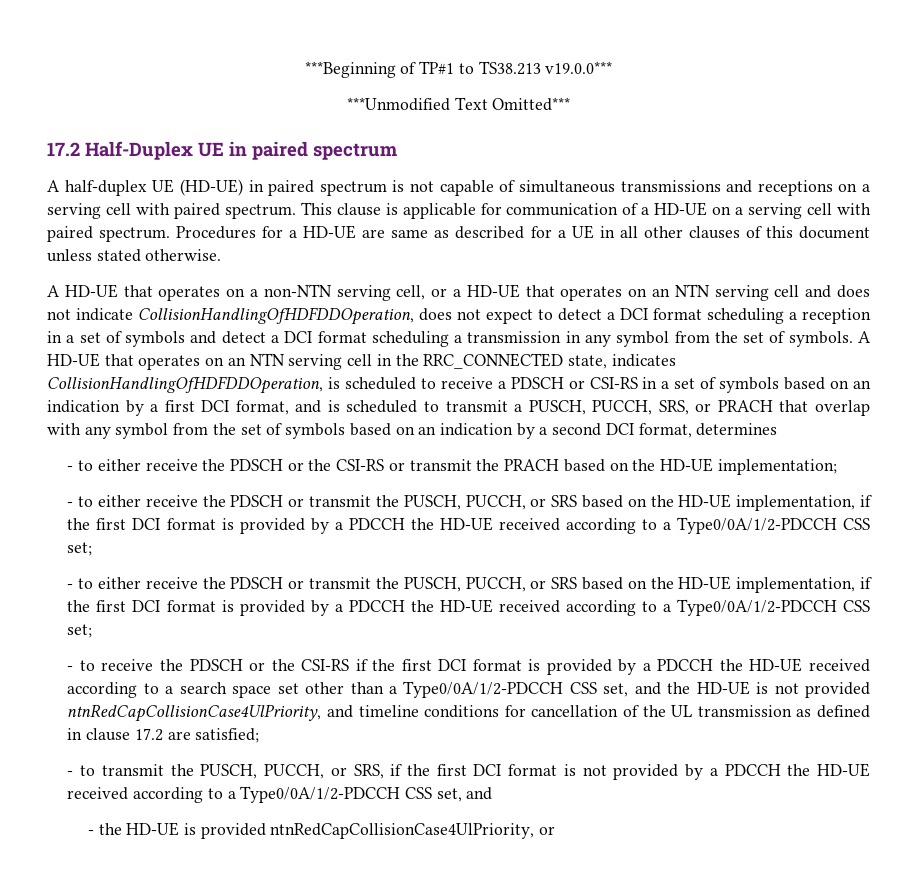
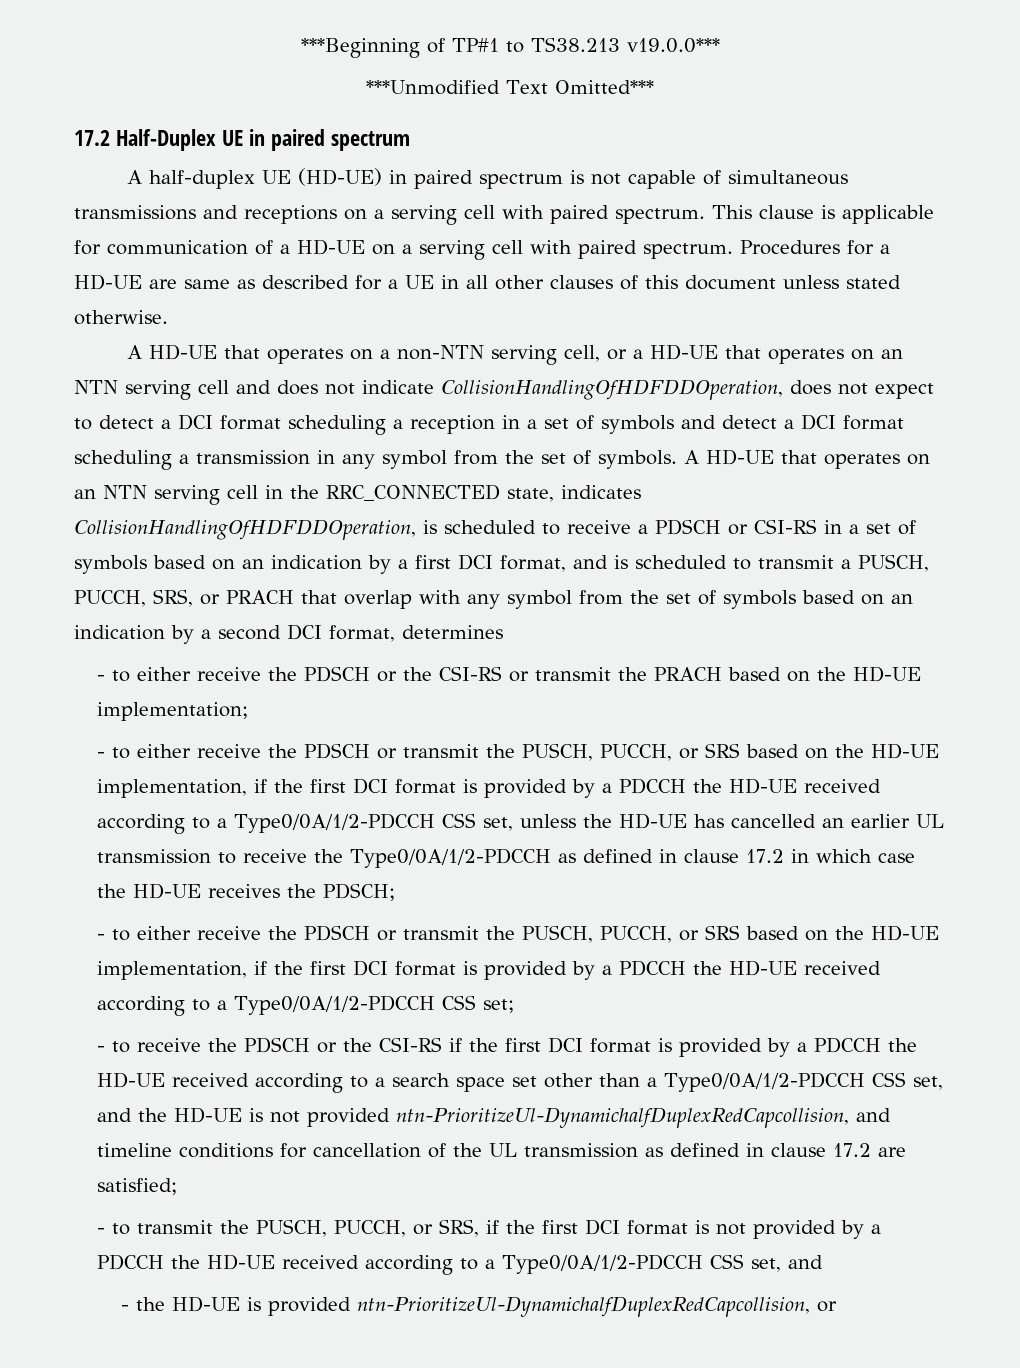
[67,542,93,556] set; -> [483,813,945,831] [97,848,916,868] [97,883,396,901] set, unless the HD-UE has cancelled an earlier UL transmission to receive the Type0/0A/1/2-PDCCH as defined in clause 17.2 in which case the HD-UE receives the PDSCH;
[67,704,322,722] ntnRedCapCollisionCase4UlPriority, -> [396,1107,850,1128] ntn-PrioritizeUl-DynamichalfDuplexRedCapcollision,
[270,823,535,839] ntnRedCapCollisionCase4UlPriority, -> [356,1296,810,1317] ntn-PrioritizeUl-DynamichalfDuplexRedCapcollision,

